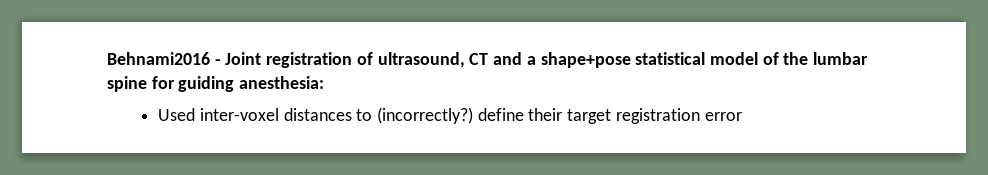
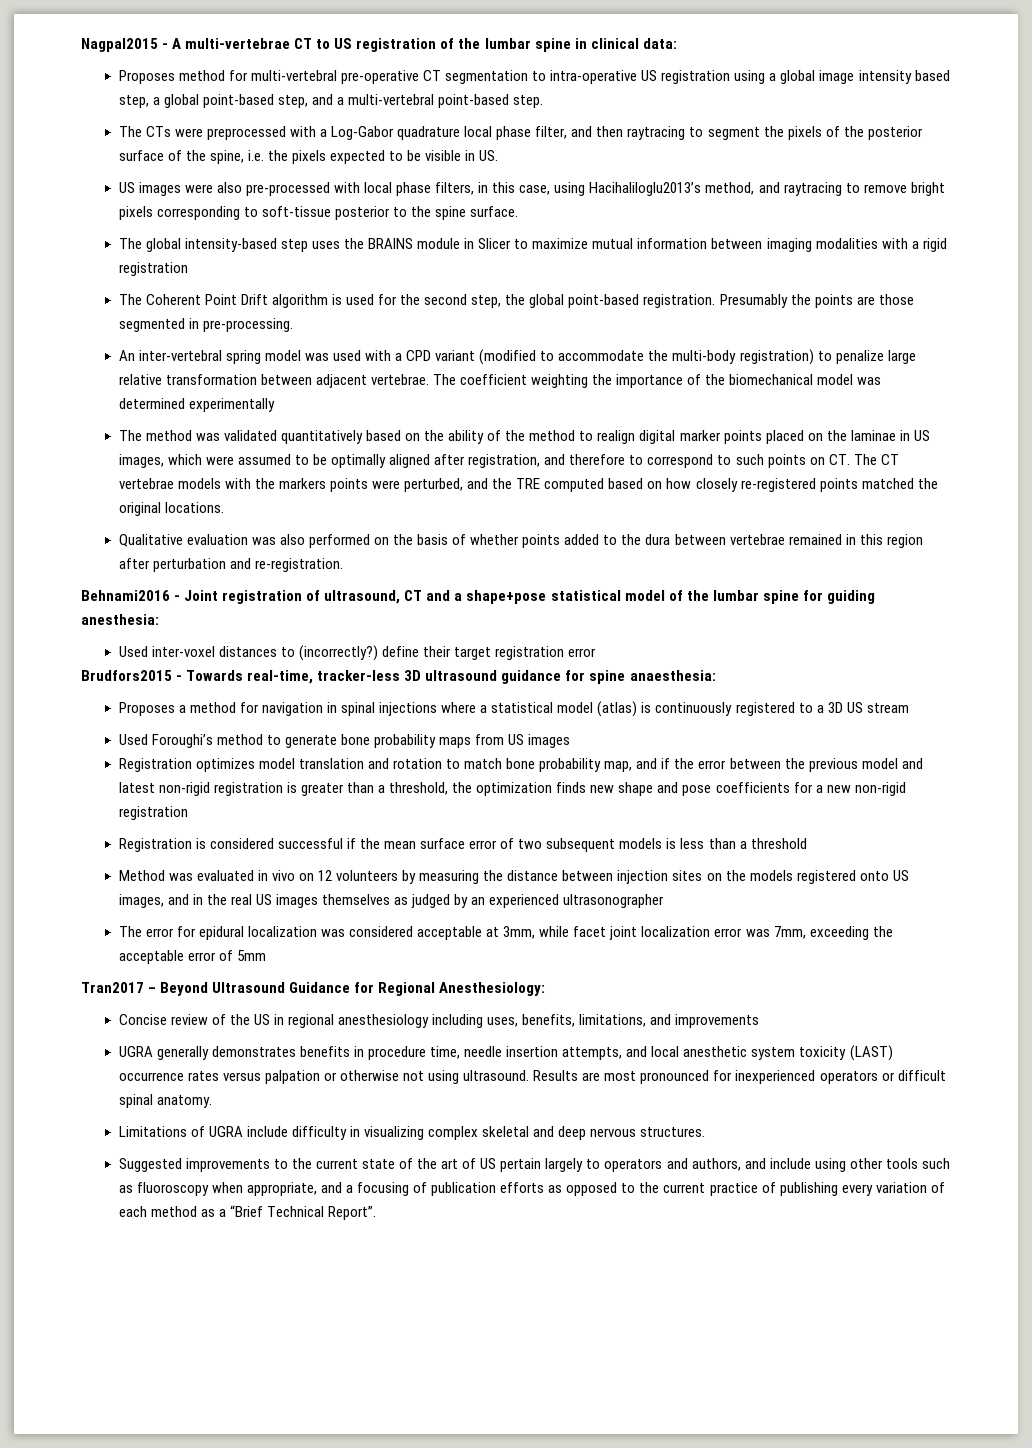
(107, 58) none -> [81,38,677,52] [118,70,950,84] [118,94,544,108] [118,126,923,140] [118,150,499,164] [118,182,945,196] [118,206,519,220] [118,238,947,252] [118,262,188,276] [118,294,914,308] [118,318,293,332] [118,349,916,365] [118,374,882,388] [118,398,275,412] [118,430,930,444] [118,454,899,468] [118,478,938,492] [118,502,224,516] [118,534,923,548] [118,558,343,572] Nagpal2015 - A multi-vertebrae CT to US registration of the lumbar spine in clinical data: // Proposes method for multi-vertebral pre-operative CT segmentation to intra-operative US registration using a global image intensity based step, a global point-based step, and a multi-vertebral point-based step. // The CTs were preprocessed with a Log-Gabor quadrature local phase filter, and then raytracing to segment the pixels of the posterior surface of the spine, i.e. the pixels expected to be visible in US. // US images were also pre-processed with local phase filters, in this case, using Hacihaliloglu2013’s method, and raytracing to remove bright pixels corresponding to soft-tissue posterior to the spine surface. // The global intensity-based step uses the BRAINS module in Slicer to maximize mutual information between imaging modalities with a rigid registration // The Coherent Point Drift algorithm is used for the second step, the global point-based registration. Presumably the points are those segmented in pre-processing. // An inter-vertebral spring model was used with a CPD variant (modified to accommodate the multi-body registration) to penalize large relative transformation between adjacent vertebrae. The coefficient weighting the importance of the biomechanical model was determined experimentally // The method was validated quantitatively based on the ability of the method to realign digital marker points placed on the laminae in US images, which were assumed to be optimally aligned after registration, and therefore to correspond to such points on CT. The CT vertebrae models with the markers points were perturbed, and the TRE computed based on how closely re-registered points matched the original locations. // Qualitative evaluation was also performed on the basis of whether points added to the dura between vertebrae remained in this region after perturbation and re-registration. //
(742, 116) none -> [81,670,716,684] [118,701,909,717] [118,734,571,748] [118,758,923,772] [118,782,906,796] [118,806,188,820] [118,838,807,852] [118,870,909,884] [118,894,665,908] [118,926,893,940] [118,950,266,964] [81,982,546,996] [118,1014,760,1028] [118,1045,893,1061] [118,1070,946,1084] [118,1094,212,1108] [118,1126,706,1140] [118,1158,950,1172] [118,1182,945,1196] [118,1205,377,1220] // Brudfors2015 - Towards real-time, tracker-less 3D ultrasound guidance for spine anaesthesia: // Proposes a method for navigation in spinal injections where a statistical model (atlas) is continuously registered to a 3D US stream // Used Foroughi’s method to generate bone probability maps from US images // Registration optimizes model translation and rotation to match bone probability map, and if the error between the previous model and latest non-rigid registration is greater than a threshold, the optimization finds new shape and pose coefficients for a new non-rigid registration // Registration is considered successful if the mean surface error of two subsequent models is less than a threshold // Method was evaluated in vivo on 12 volunteers by measuring the distance between injection sites on the models registered onto US images, and in the real US images themselves as judged by an experienced ultrasonographer // The error for epidural localization was considered acceptable at 3mm, while facet joint localization error was 7mm, exceeding the acceptable error of 5mm // Tran2017 – Beyond Ultrasound Guidance for Regional Anesthesiology: // Concise review of the US in regional anesthesiology including uses, benefits, limitations, and improvements // UGRA generally demonstrates benefits in procedure time, needle insertion attempts, and local anesthetic system toxicity (LAST) occurrence rates versus palpation or otherwise not using ultrasound. Results are most pronounced for inexperienced operators or difficult spinal anatomy. // Limitations of UGRA include difficulty in visualizing complex skeletal and deep nervous structures. // Suggested improvements to the current state of the art of US pertain largely to operators and authors, and include using other tools such as fluoroscopy when appropriate, and a focusing of publication efforts as opposed to the current practice of publishing every variation of each method as a “Brief Technical Report”.

